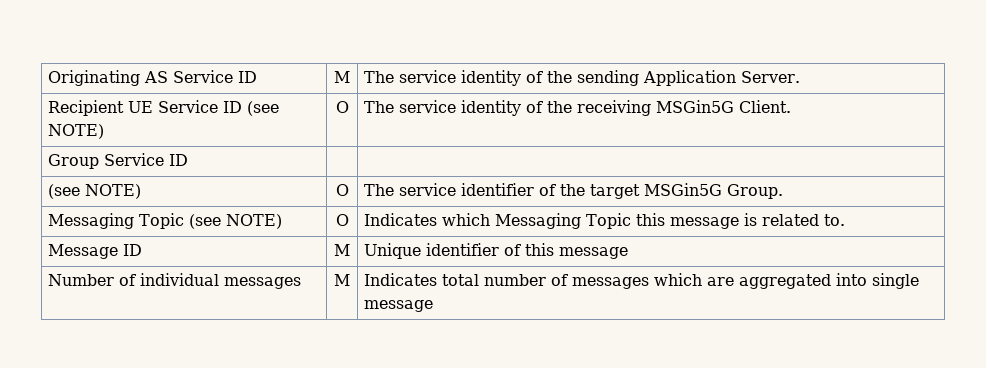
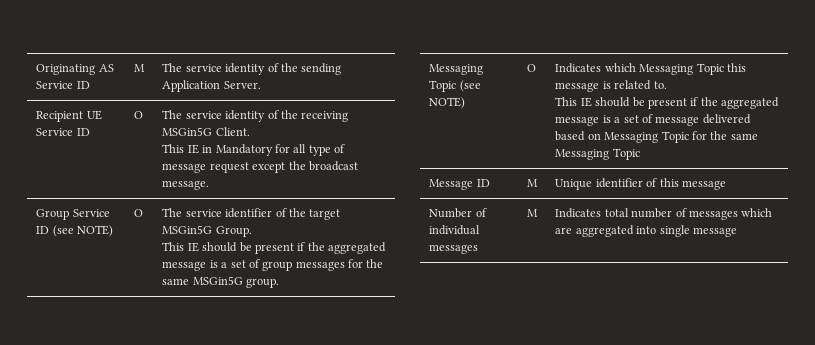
[247,101,280,116] [48,124,105,139] (see NOTE) -> (90, 132) none
(792, 106) none -> [162,144,346,156] [162,161,358,173] [162,180,210,190] // This IE in Mandatory for all type of message request except the broadcast message.
(189, 160) | | // -> (50, 230) none
(784, 191) none -> [162,242,387,254] [162,259,384,271] [162,276,280,288] // This IE should be present if the aggregated message is a set of group messages for the same MSGin5G group.
(846, 220) none -> [555,97,780,109] [555,114,751,126] [555,131,758,143] [555,148,640,160] // This IE should be present if the aggregated message is a set of message delivered based on Messaging Topic for the same Messaging Topic

